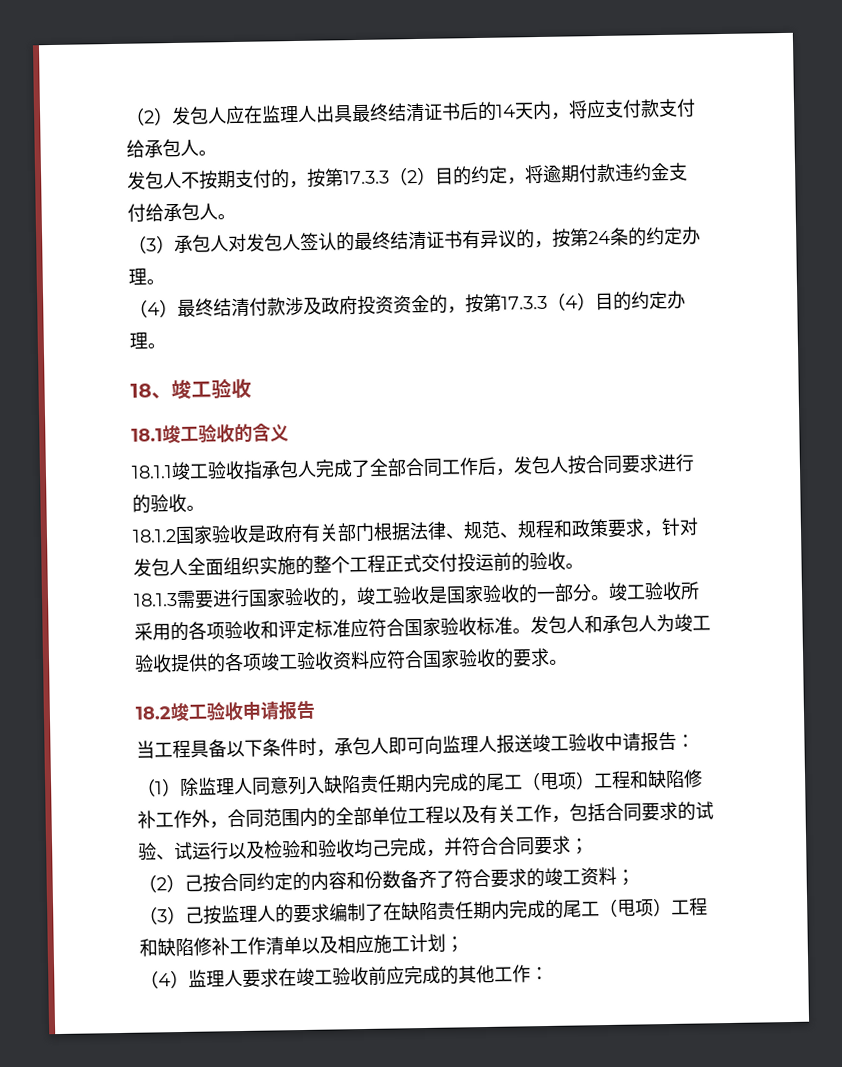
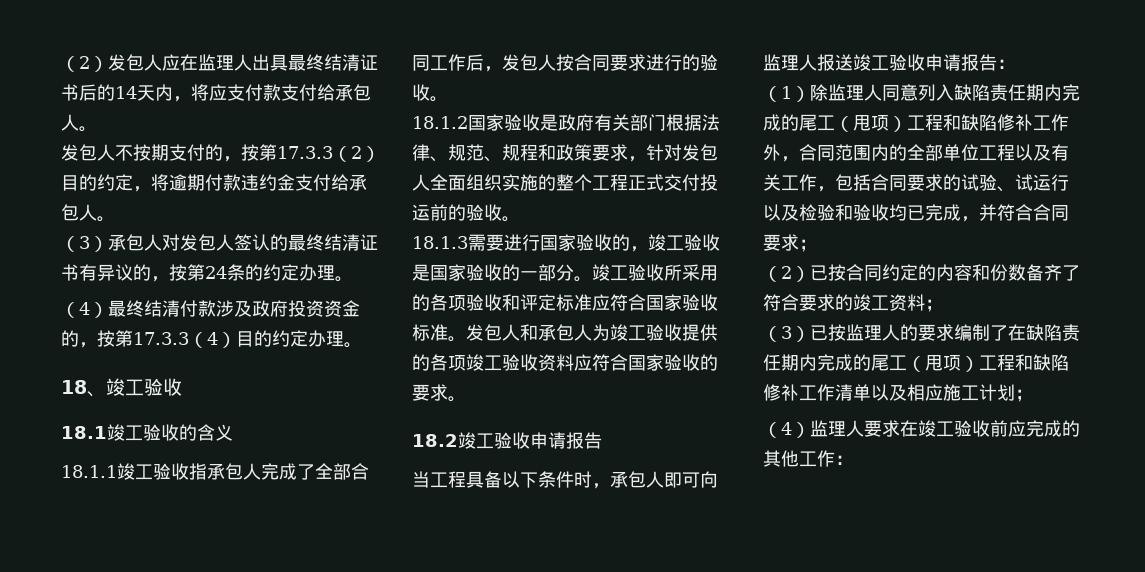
[604,732,623,752] 中 -> [925,54,943,71] 申
[372,839,391,857] 己 -> [907,205,925,221] 已
[184,874,203,892] 己 -> [810,265,828,281] 已
[185,906,204,924] 己 -> [810,325,828,341] 已

